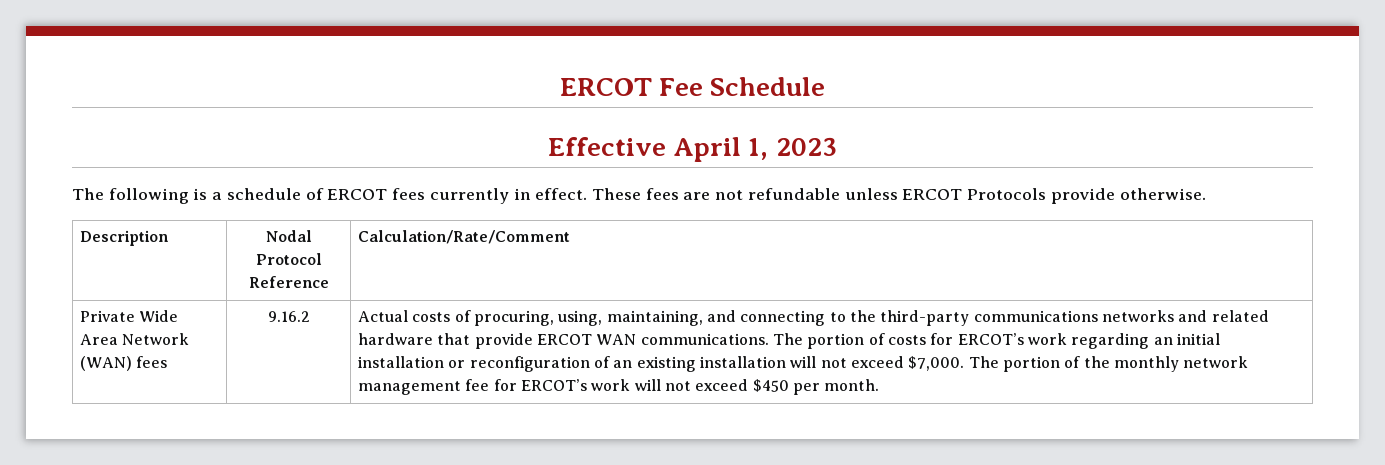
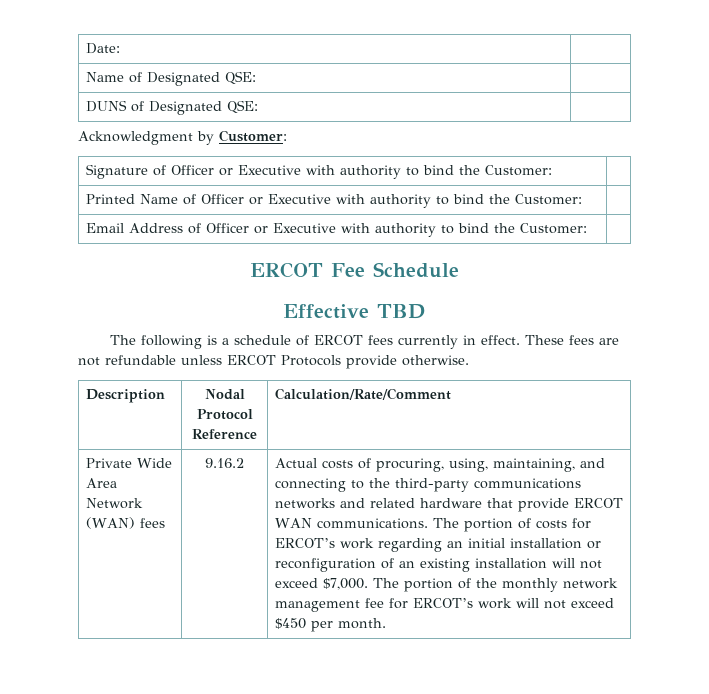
(559, 87) none -> [85,43,120,54] [85,71,256,86] [85,100,258,115] [78,130,287,145] [85,164,552,179] [85,194,582,208] [85,223,587,237] Date: | // Name of Designated QSE: | // DUNS of Designated QSE: | // Acknowledgment by Customer: // Signature of Officer or Executive with authority to bind the Customer: | // Printed Name of Officer or Executive with authority to bind the Customer: | // Email Address of Officer or Executive with authority to bind the Customer: | //
[673,137,837,162] April 1, 2023 -> [377,304,426,319] TBD

